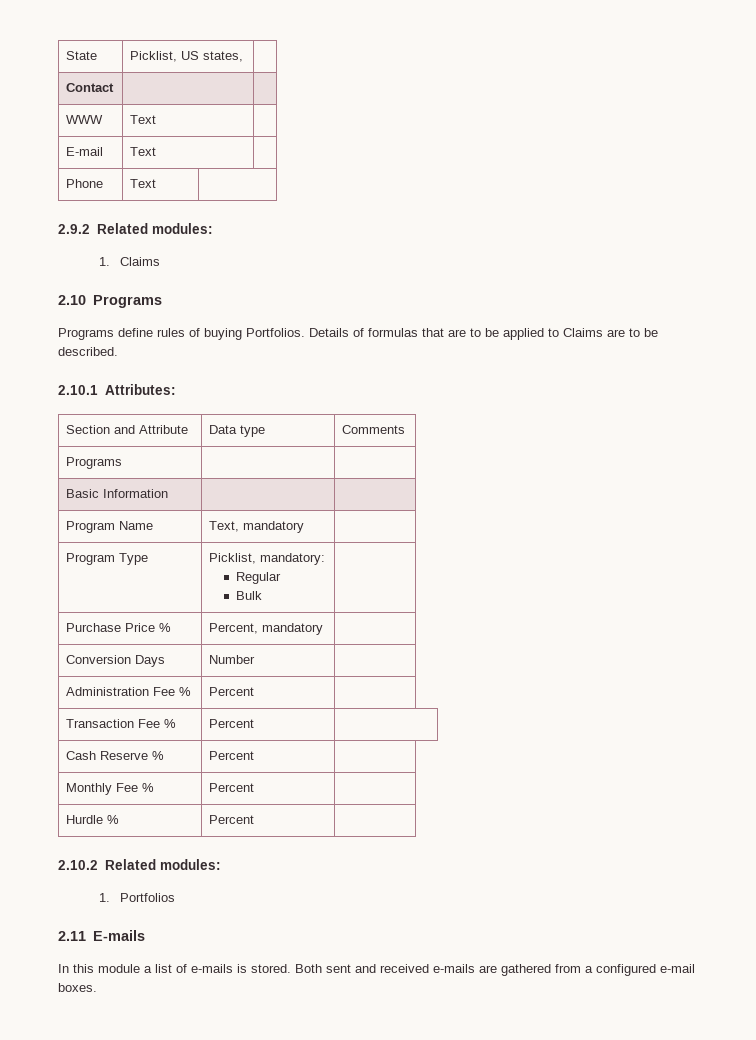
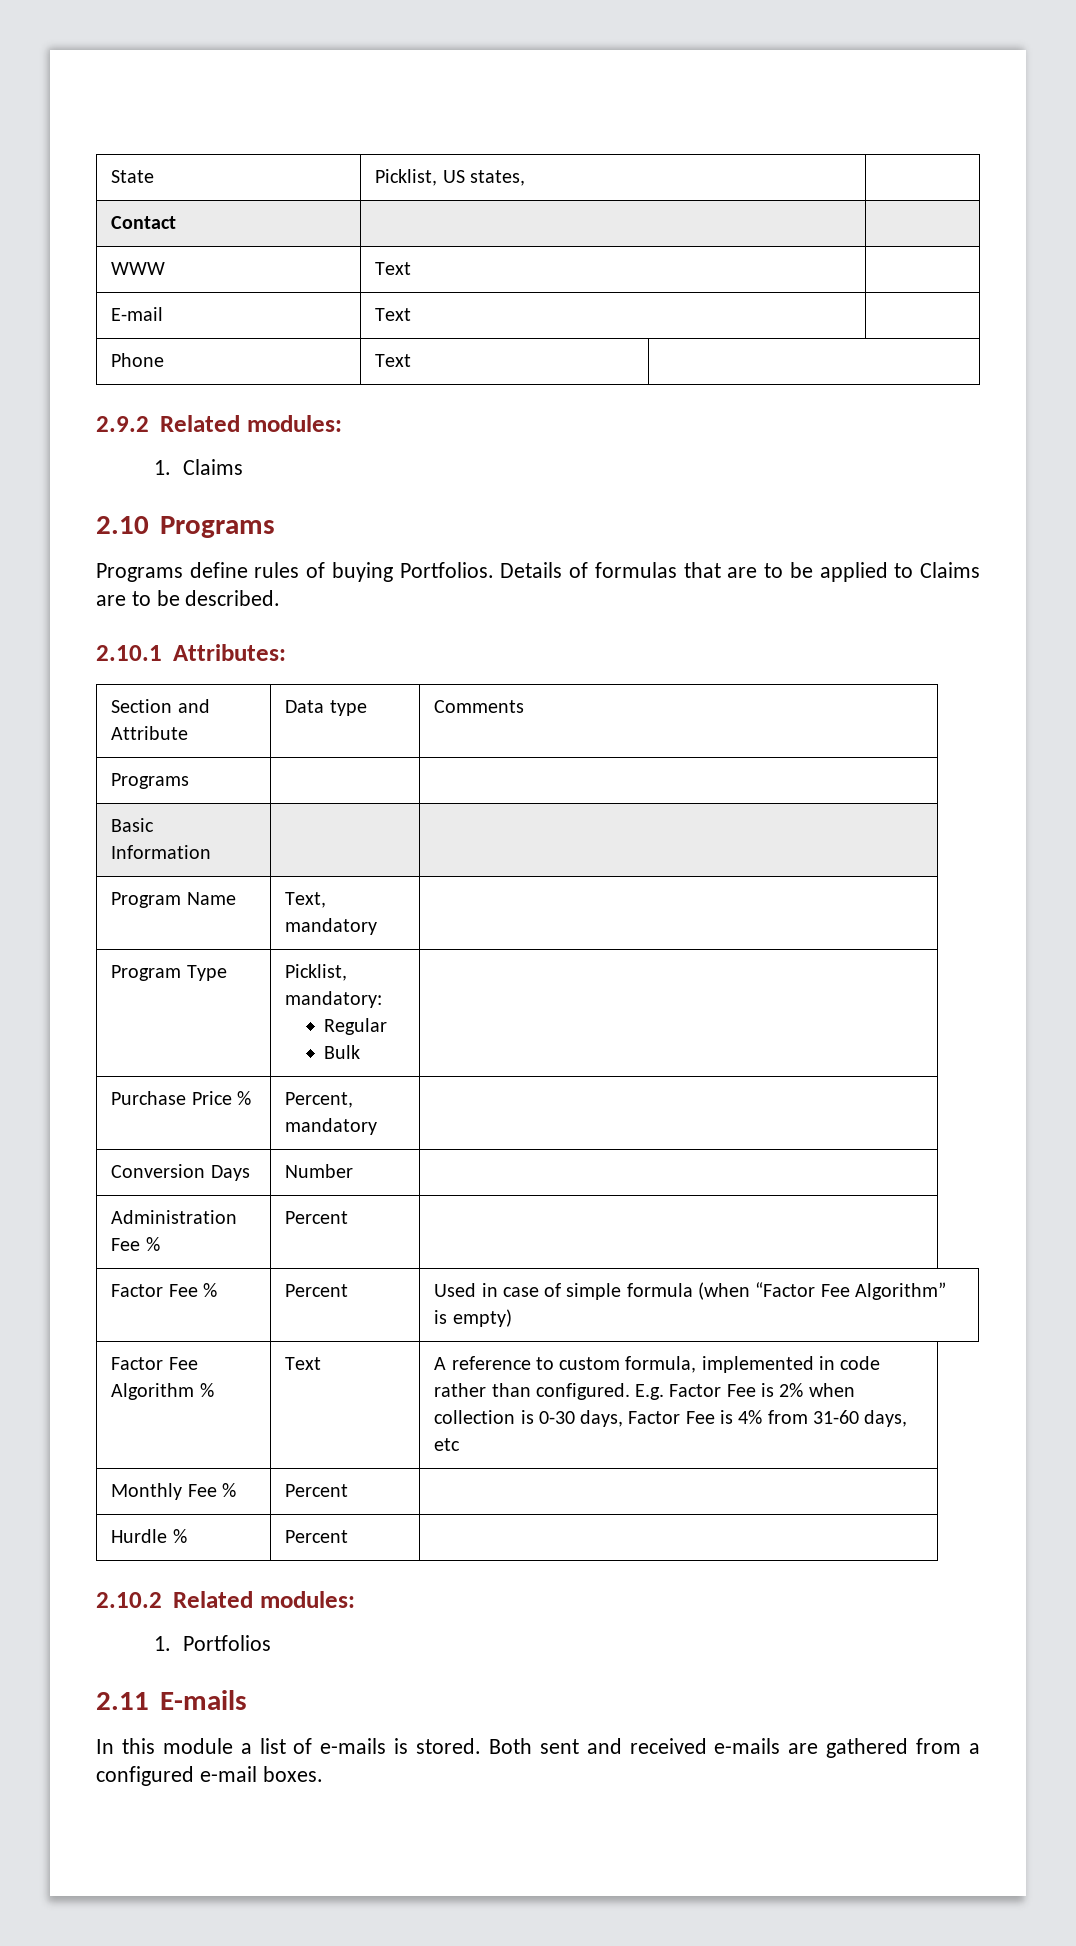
[66,719,177,728] [209,719,255,728] [66,751,165,760] [209,751,255,760] Transaction Fee % | Percent | // Cash Reserve % | Percent | -> [111,1283,217,1297] [285,1284,349,1297] [434,1282,946,1300] [434,1309,512,1327] [111,1357,198,1370] [111,1383,214,1400] [285,1357,322,1370] [434,1356,881,1373] [434,1383,855,1400] [434,1410,908,1427] [434,1438,461,1451] Factor Fee % | Percent | Used in case of simple formula (when “Factor Fee Algorithm” is empty) // Factor Fee Algorithm % | Text | A reference to custom formula, implemented in code rather than configured. E.g. Factor Fee is 2% when collection is 0-30 days, Factor Fee is 4% from 31-60 days, etc

